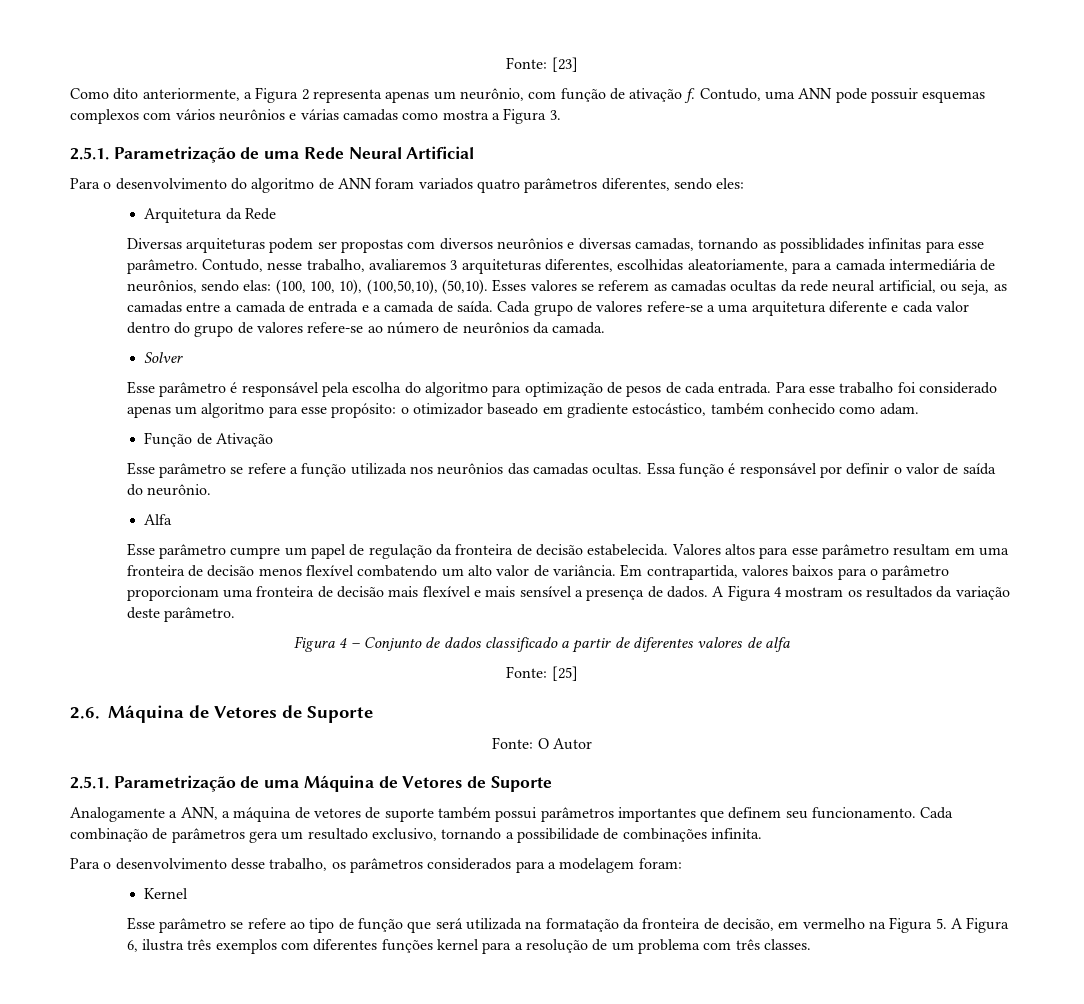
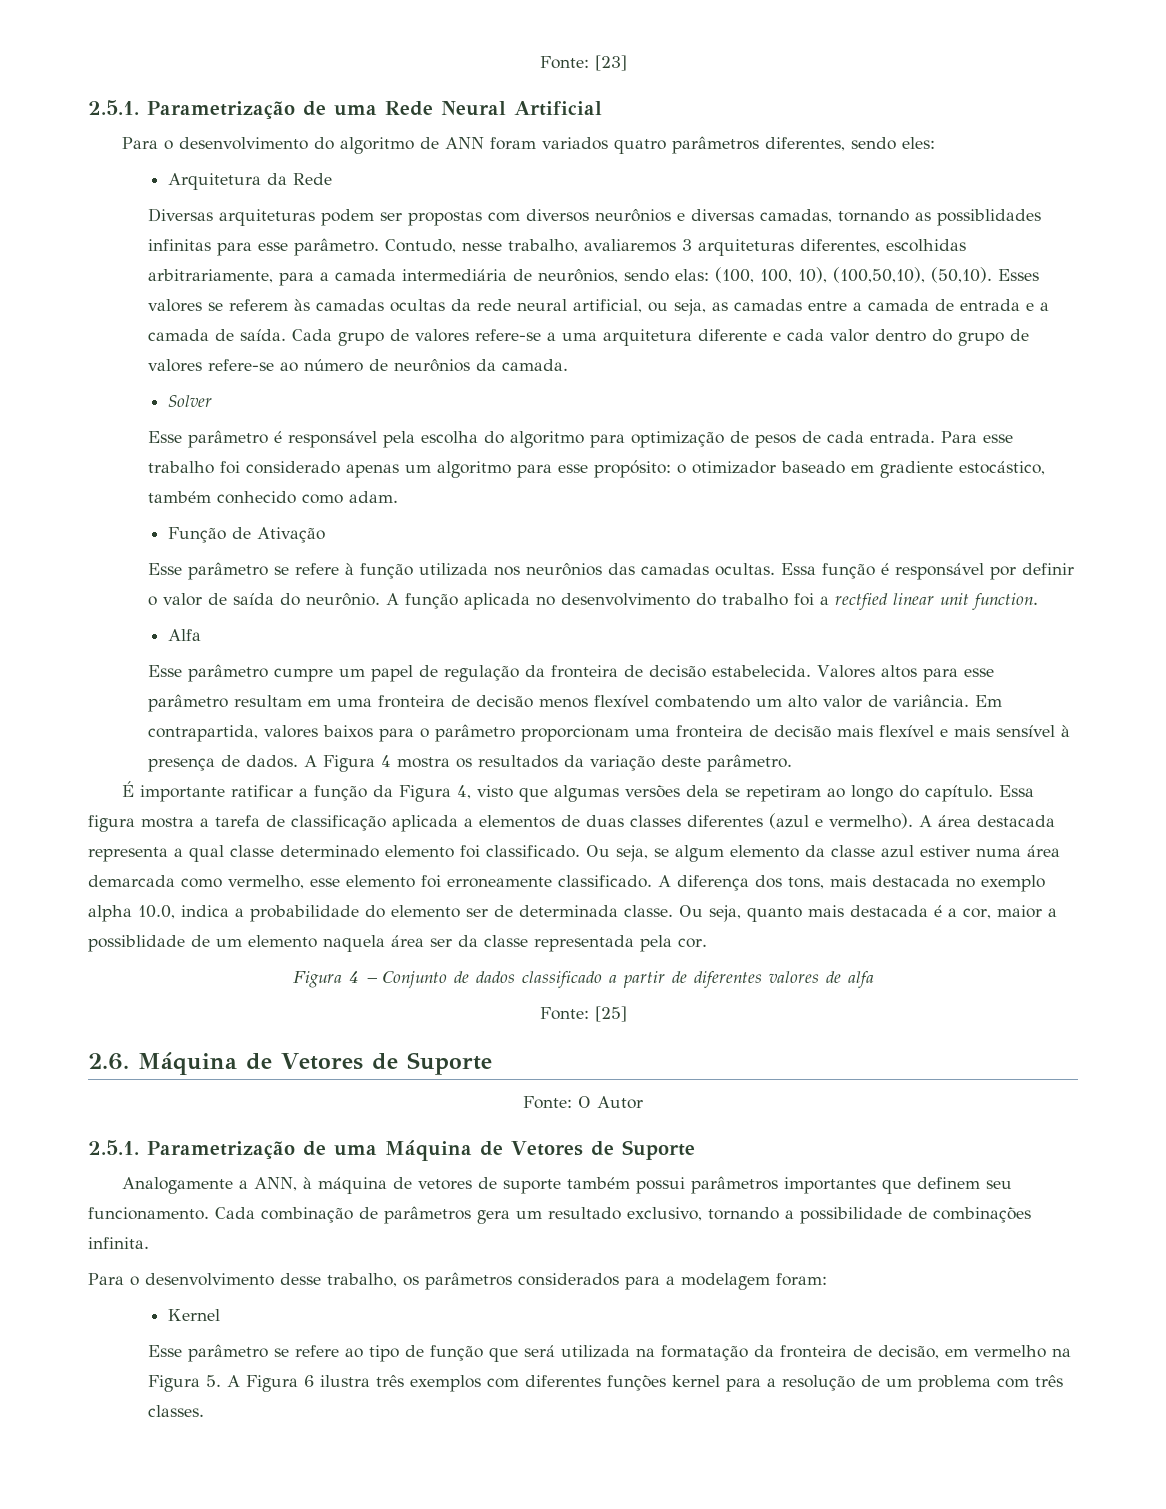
[70,87,986,103] [70,108,561,124] // Como dito anteriormente, a Figura 2 representa apenas um neurônio, com função de ativação f. Contudo, uma ANN pode possuir esquemas complexos com vários neurônios e várias camadas como mostra a Figura 3. -> (627, 63) none
[687,259,788,272] aleatoriamente, -> [148,269,274,283] arbitrariamente,
[653,284,667,291] as -> [294,299,311,311] às
[290,467,299,474] a -> [345,563,355,575] à
(212, 490) none -> [386,593,1039,610] A função aplicada no desenvolvimento do trabalho foi a rectfied linear unit function.
[574,590,583,597] a -> [1061,725,1071,737] à
[785,587,844,597] mostram -> [397,757,451,768] mostra
(236, 614) none -> [122,781,1035,802] [88,813,1055,832] [88,845,1060,862] [88,875,1045,892] [88,905,1057,922] [88,935,707,952] // É importante ratificar a função da Figura 4, visto que algumas versões dela se repetiram ao longo do capítulo. Essa figura mostra a tarefa de classificação aplicada a elementos de duas classes diferentes (azul e vermelho). A área destacada representa a qual classe determinado elemento foi classificado. Ou seja, se algum elemento da classe azul estiver numa área demarcada como vermelho, esse elemento foi erroneamente classificado. A diferença dos tons, mais destacada no exemplo alpha 10.0, indica a probabilidade do elemento ser de determinada classe. Ou seja, quanto mais destacada é a cor, maior a possiblidade de um elemento naquela área ser da classe representada pela cor.
[221,811,230,818] a -> [303,1177,313,1189] à
[126,940,138,952] 6, -> [304,1375,315,1387] 6

